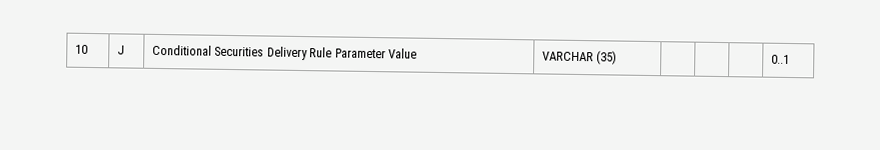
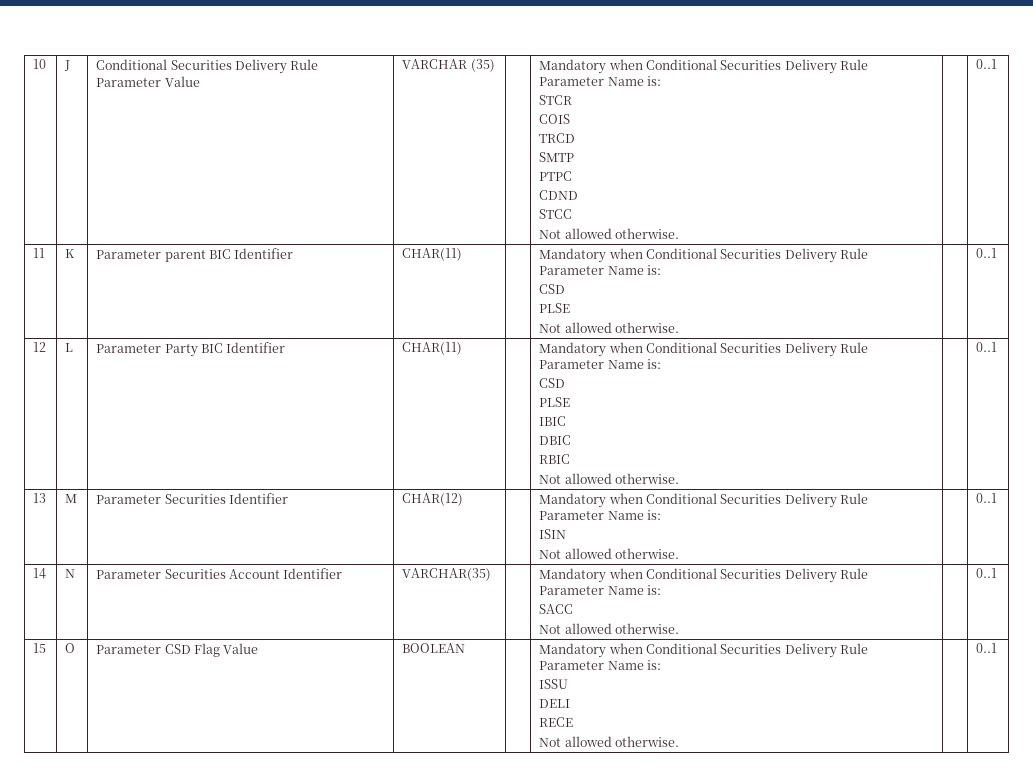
(618, 57) none -> [539,59,869,74] [539,76,661,86] [539,95,573,105] [539,114,571,124] [539,133,576,143] [539,152,575,162] [539,171,573,181] [539,190,579,200] [539,209,573,219] [539,228,679,239] [976,59,998,69] [33,248,46,258] [65,249,76,258] [96,248,294,262] [402,248,463,261] [539,248,869,263] [539,265,661,275] [539,284,566,294] [539,303,571,313] [539,322,679,333] [976,248,998,258] [33,342,47,352] [65,343,74,352] [96,342,286,357] [402,342,463,355] [539,342,869,357] [539,359,661,369] [539,378,566,388] [539,397,571,407] [539,416,567,426] [539,435,572,445] [539,454,571,464] [539,473,679,484] [976,342,998,352] [33,493,47,503] [65,494,78,503] [96,493,288,504] [402,493,464,506] [539,493,869,508] [539,510,661,520] [539,529,567,539] [539,548,679,559] [976,493,998,503] [33,568,47,579] [65,569,76,578] [96,568,343,579] [402,568,492,581] [539,568,869,583] [539,585,661,595] [539,604,574,614] [539,623,679,634] [976,568,998,578] [33,643,47,653] [65,643,76,653] [96,643,259,657] [402,643,466,653] [539,643,869,658] [539,660,661,670] [539,679,569,689] [539,699,571,708] [539,717,574,727] [539,736,679,747] Mandatory when Conditional Securities Delivery Rule Parameter Name is: // STCR // COIS // TRCD // SMTP // PTPC // CDND // STCC // Not allowed otherwise. | | 0..1 // 11 | K | Parameter parent BIC Identifier | CHAR(11) | | Mandatory when Conditional Securities Delivery Rule Parameter Name is: // CSD // PLSE // Not allowed otherwise. | | 0..1 // 12 | L | Parameter Party BIC Identifier | CHAR(11) | | Mandatory when Conditional Securities Delivery Rule Parameter Name is: // CSD // PLSE // IBIC // DBIC // RBIC // Not allowed otherwise. | | 0..1 // 13 | M | Parameter Securities Identifier | CHAR(12) | | Mandatory when Conditional Securities Delivery Rule Parameter Name is: // ISIN // Not allowed otherwise. | | 0..1 // 14 | N | Parameter Securities Account Identifier | VARCHAR(35) | | Mandatory when Conditional Securities Delivery Rule Parameter Name is: // SACC // Not allowed otherwise. | | 0..1 // 15 | O | Parameter CSD Flag Value | BOOLEAN | | Mandatory when Conditional Securities Delivery Rule Parameter Name is: // ISSU // DELI // RECE // Not allowed otherwise.

